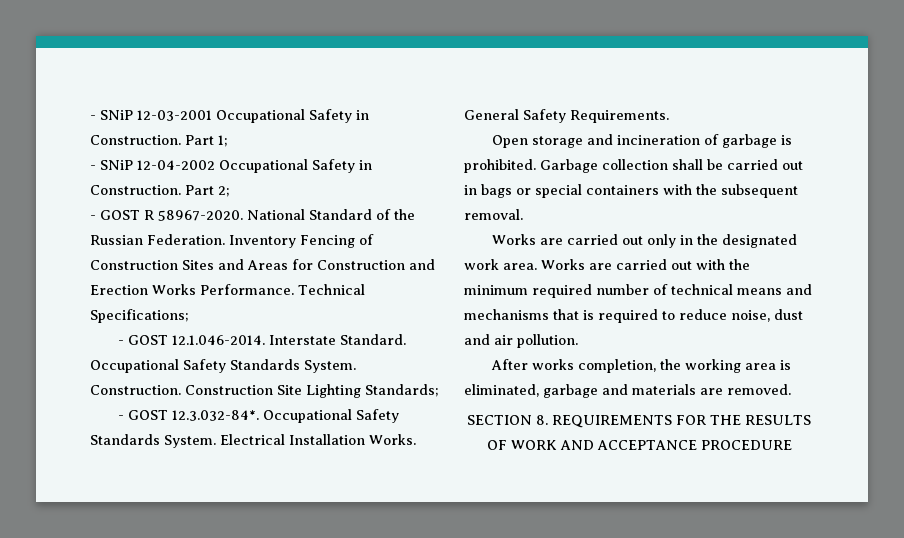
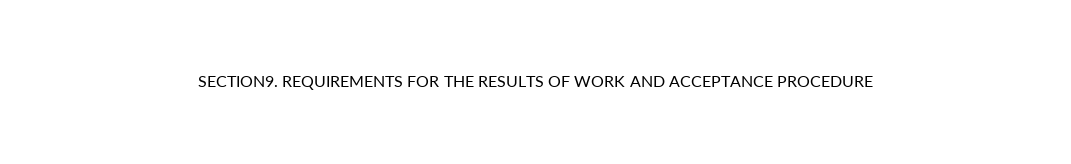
[90,109,369,123] [90,135,228,147] [90,159,372,173] [90,185,230,197] [90,209,415,221] [90,234,374,248] [90,259,435,270] [90,284,365,295] [90,309,189,323] [117,334,406,345] [90,359,356,373] [90,384,439,398] [117,409,399,423] [90,434,416,448] [464,109,669,123] [491,134,792,148] [464,159,803,173] [464,184,798,198] [464,209,523,220] [491,234,797,248] [464,259,750,270] [464,284,812,298] [464,309,803,323] [464,334,578,348] [490,359,791,373] [464,384,791,398] [467,415,549,425] - SNiP 12-03-2001 Occupational Safety in Construction. Part 1; // - SNiP 12-04-2002 Occupational Safety in Construction. Part 2; // - GOST R 58967-2020. National Standard of the Russian Federation. Inventory Fencing of Construction Sites and Areas for Construction and Erection Works Performance. Technical Specifications; // - GOST 12.1.046-2014. Interstate Standard. Occupational Safety Standards System. Construction. Construction Site Lighting Standards; // - GOST 12.3.032-84*. Occupational Safety Standards System. Electrical Installation Works. General Safety Requirements. // Open storage and incineration of garbage is prohibited. Garbage collection shall be carried out in bags or special containers with the subsequent removal. // Works are carried out only in the designated work area. Works are carried out with the minimum required number of technical means and mechanisms that is required to reduce noise, dust and air pollution. // After works completion, the working area is eliminated, garbage and materials are removed. // SECTION 8. -> [197,76,278,87] SECTION9.

